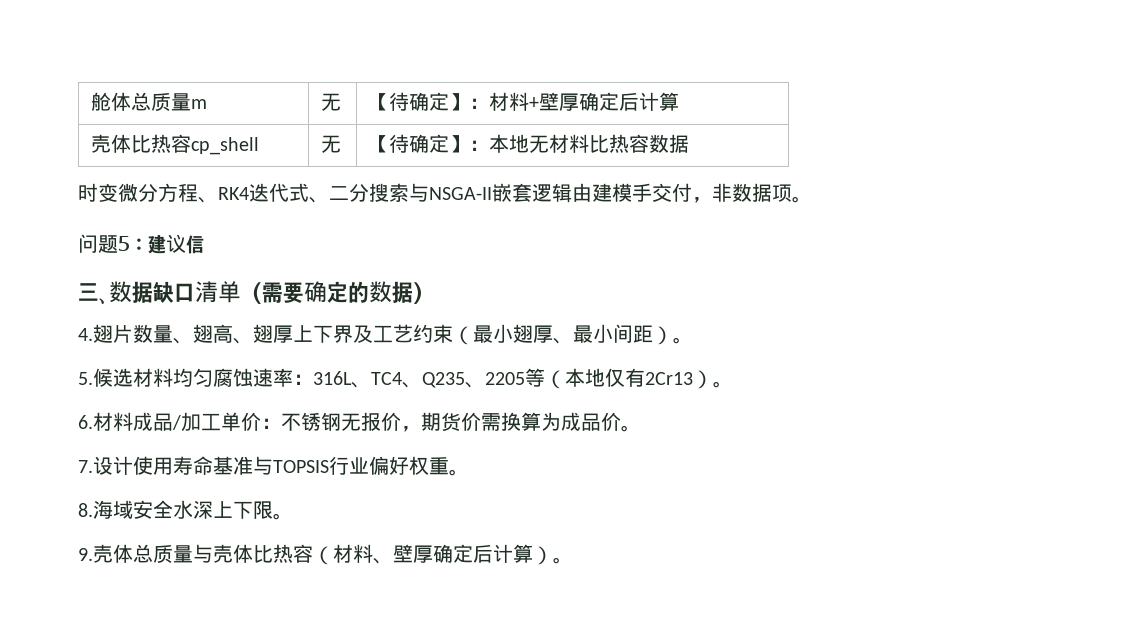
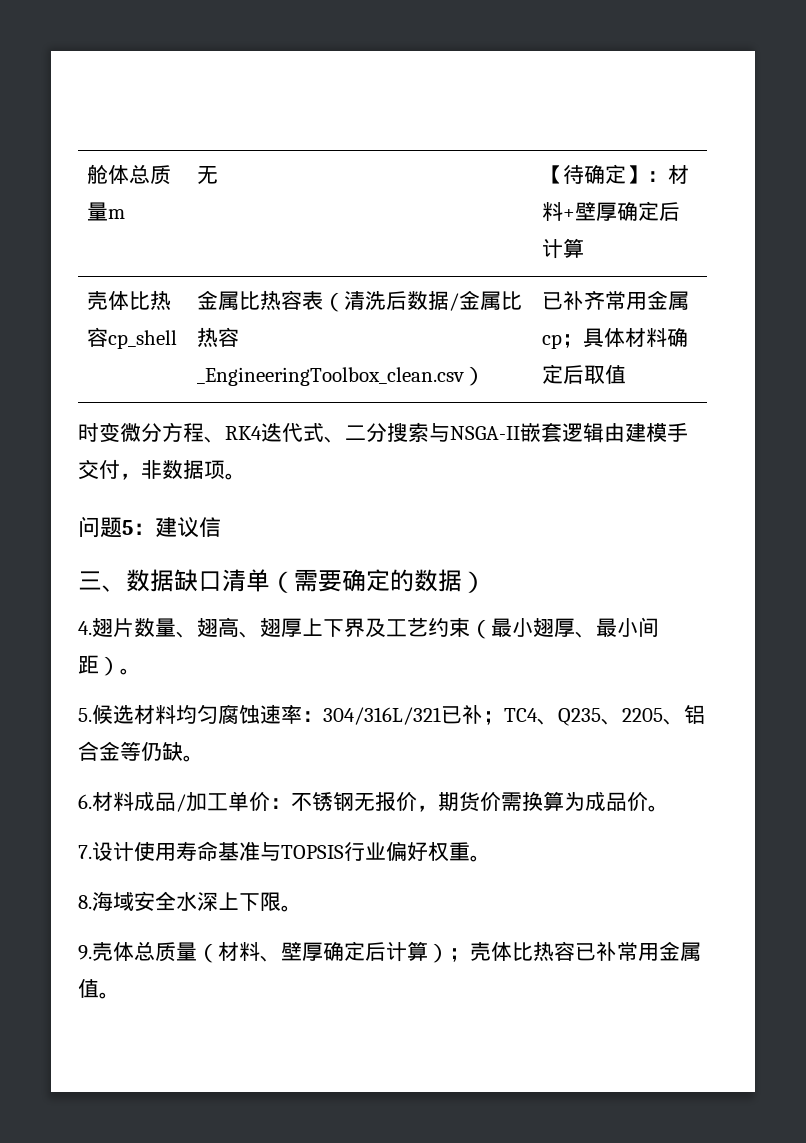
[321,135,342,153] [369,134,690,153] 无 | 【待确定】：本地无材料比热容数据 -> [197,290,523,312] [197,327,240,347] [197,366,486,386] [542,290,690,310] [542,328,689,349] [542,364,627,384] 金属比热容表（清洗后数据/金属比热容_EngineeringToolbox_clean.csv） | 已补齐常用金属cp；具体材料确定后取值
[313,371,371,388] 316L、 -> [323,705,504,725] 304/316L/321已补；
[525,368,713,389] 等（本地仅有2Cr13） -> [663,705,705,725] [78,741,183,761] 、铝合金等仍缺
[193,544,313,563] 与壳体比热容 -> (197, 951) none
(553, 555) none -> [449,941,701,962] [78,979,99,998] ；壳体比热容已补常用金属值

